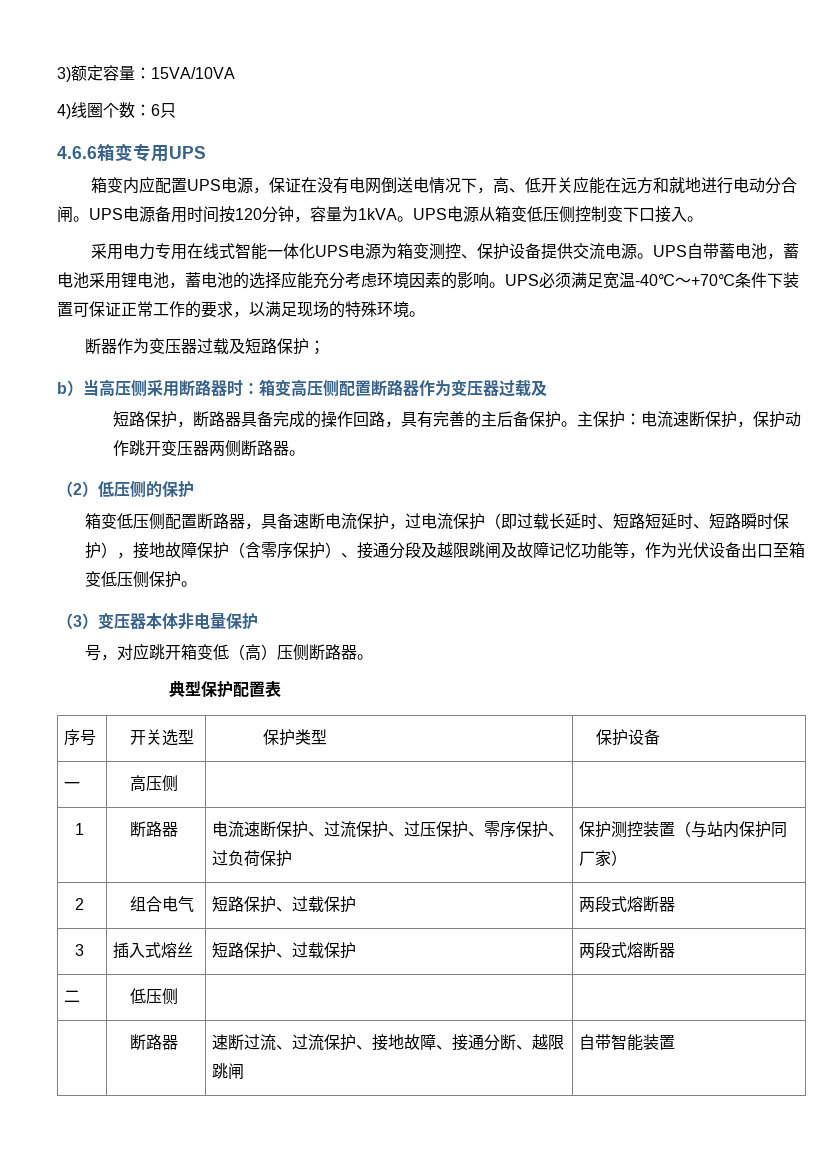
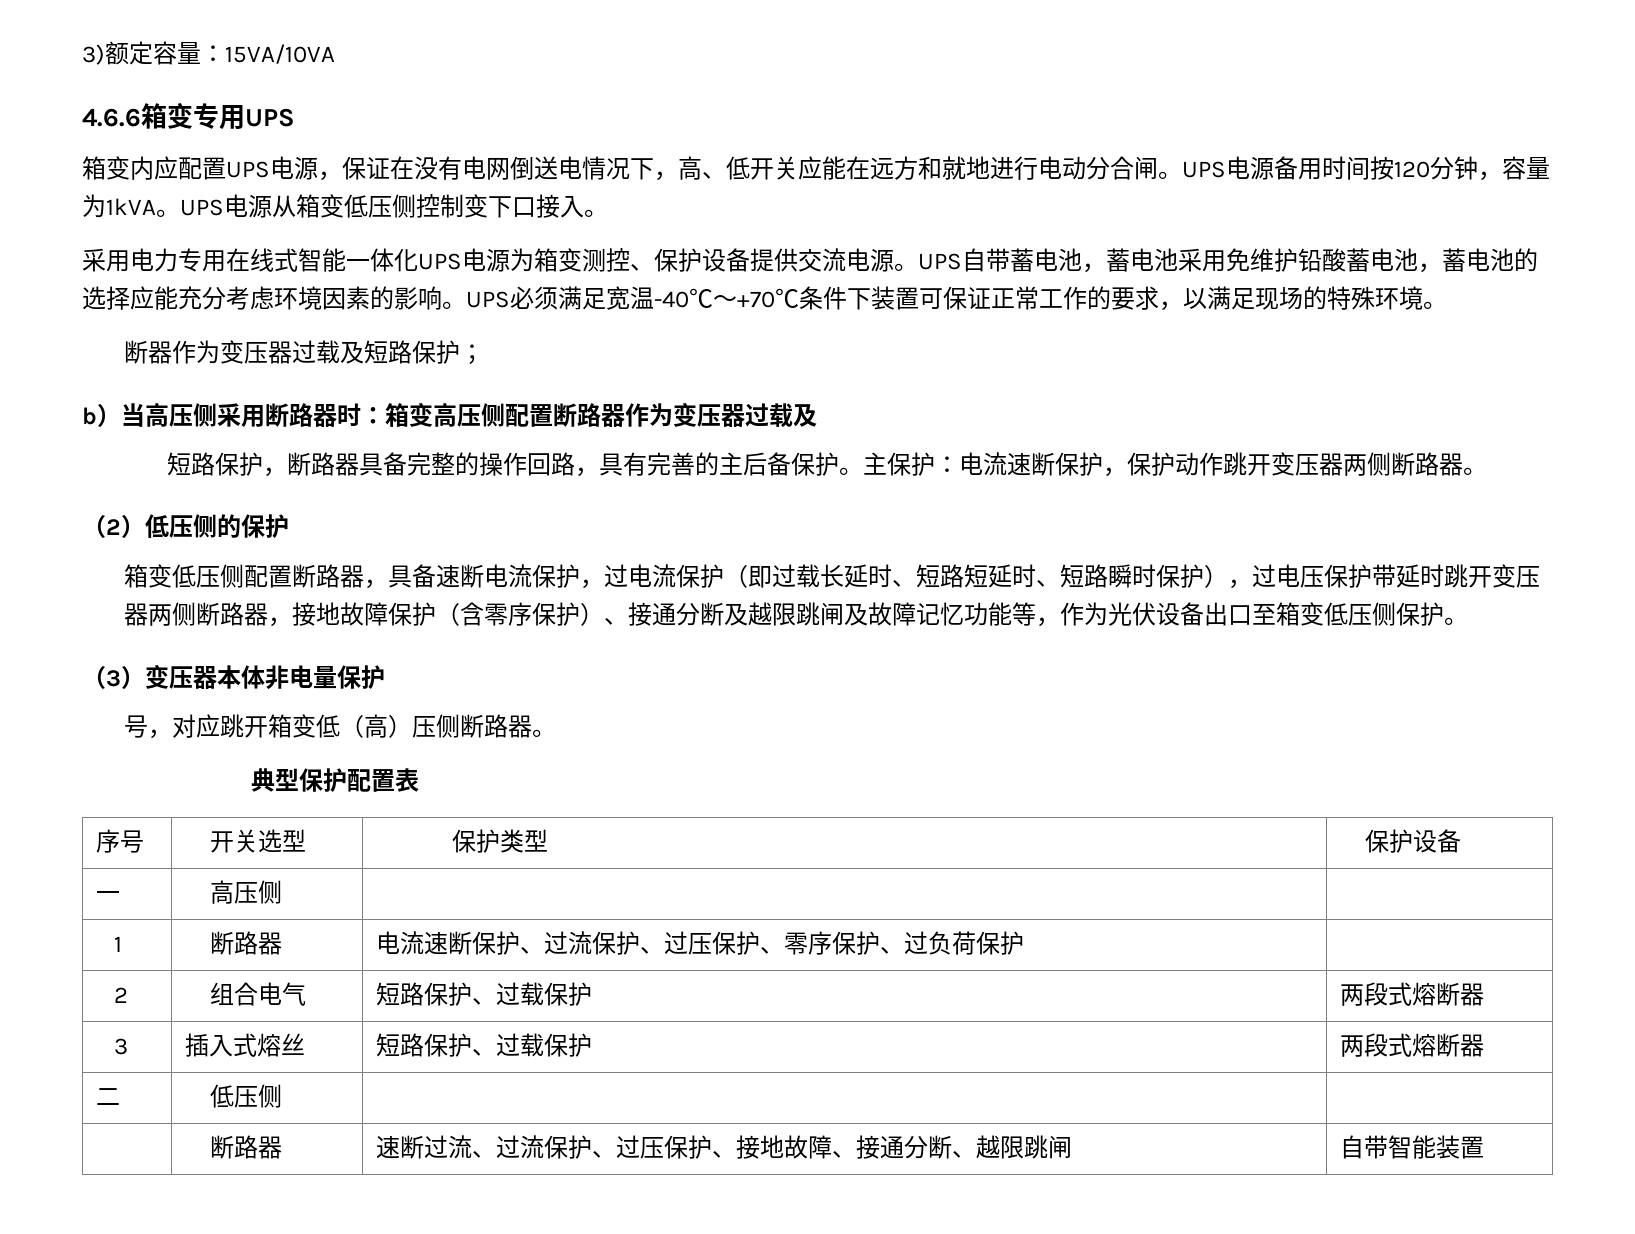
[57,102,176,119] // 4)线圈个数：6只 -> (335, 54) none
[121,272,137,288] 锂 -> [1226,248,1370,272] 免维护铅酸蓄
[289,411,306,428] 成 -> [430,452,455,475] 整
(134, 555) none -> [1252,564,1541,588] [124,602,293,627] 过电压保护带延时跳开变压器两侧断路器，
[405,542,422,558] 段 -> [700,602,725,626] 断
[579,821,788,838] [579,850,628,867] 保护测控装置（与站内保护同厂家） -> (1024, 943) none
(373, 1047) none -> [615,1135,736,1159] 过压保护、

